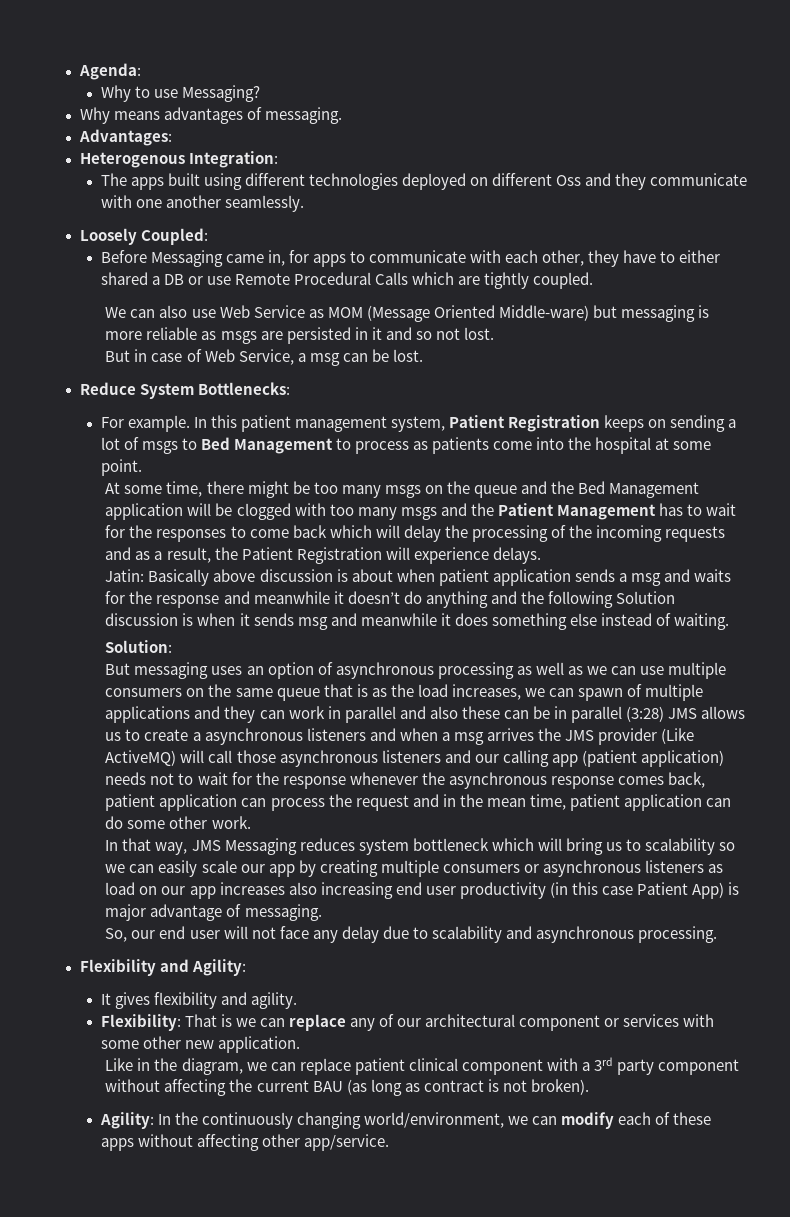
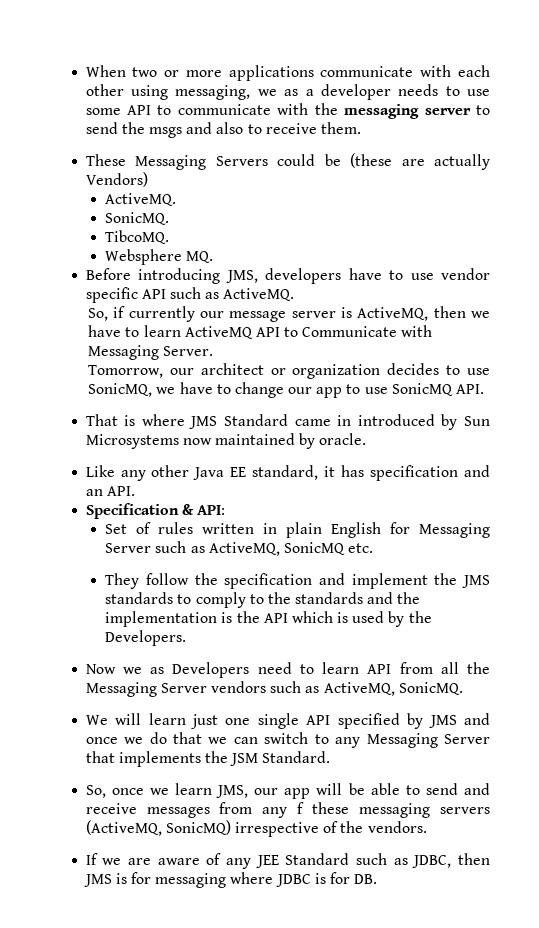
[78,63,141,80] [100,85,260,102] [79,107,342,124] [78,129,172,146] [79,151,278,168] [100,173,748,190] [100,195,304,212] [79,228,208,245] [100,250,721,267] [100,272,594,289] [105,305,709,322] [105,327,494,344] [105,349,423,366] [79,382,290,399] [100,415,737,432] [100,437,712,454] [100,459,142,476] [105,481,700,498] [105,503,737,520] [105,525,726,542] [105,547,541,564] [105,569,731,586] [105,591,675,608] [105,613,730,630] [105,640,173,653] [105,662,727,679] [105,684,704,701] [105,706,746,723] [105,728,695,745] [105,750,724,767] [105,772,705,789] [105,794,731,811] [105,816,251,829] [105,838,736,855] [105,860,723,877] [105,882,740,899] [105,904,322,921] [105,926,718,943] [79,959,246,976] [100,992,297,1009] [100,1014,715,1031] [100,1036,300,1053] [105,1057,740,1075] [105,1079,589,1096] [99,1112,712,1129] [100,1134,389,1151] Agenda: // Why to use Messaging? // Why means advantages of messaging. // Advantages: // Heterogenous Integration: // The apps built using different technologies deployed on different Oss and they communicate with one another seamlessly. // Loosely Coupled: // Before Messaging came in, for apps to communicate with each other, they have to either shared a DB or use Remote Procedural Calls which are tightly coupled. // We can also use Web Service as MOM (Message Oriented Middle-ware) but messaging is more reliable as msgs are persisted in it and so not lost. // But in case of Web Service, a msg can be lost. // Reduce System Bottlenecks: // For example. In this patient management system, Patient Registration keeps on sending a lot of msgs to Bed Management to process as patients come into the hospital at some point. // At some time, there might be too many msgs on the queue and the Bed Management application will be clogged with too many msgs and the Patient Management has to wait for the responses to come back which will delay the processing of the incoming requests and as a result, the Patient Registration will experience delays. // Jatin: Basically above discussion is about when patient application sends a msg and waits for the response and meanwhile it doesn’t do anything and the following Solution discussion is when it sends msg and meanwhile it does something else instead of waiting. // Solution: // But messaging uses an option of asynchronous processing as well as we can use multiple consumers on the same queue that is as the load increases, we can spawn of multiple applications and they can work in parallel and also these can be in parallel (3:28) JMS allows us to create a asynchronous listeners and when a msg arrives the JMS provider (Like ActiveMQ) will call those asynchronous listeners and our calling app (patient application) needs not to wait for the response whenever the asynchronous response comes back, patient application can process the request and in the mean time, patient application can do some other work. // In that way, JMS Messaging reduces system bottleneck which will bring us to scalability so we can easily scale our app by creating multiple consumers or asynchronous listeners as load on our app increases also increasing end user productivity (in this case Patient App) is major advantage of messaging. // So, our end user will not face any delay due to scalability and asynchronous processing. // Flexibility and Agility: // It gives flexibility and agility. // Flexibility: That is we can replace any of our architectural component or services with some other new application. // Like in the diagram, we can replace patient clinical component with a 3rd party component without affecting the current BAU (as long as contract is not broken). // Agility: In the continuously changing world/environment, we can modify each of these apps without affecting other app/service. -> [85,65,490,81] [85,84,491,100] [85,103,490,119] [85,122,361,138] [85,153,490,170] [85,172,148,187] [105,193,177,206] [105,212,170,225] [105,230,170,244] [105,249,214,265] [85,268,490,284] [85,287,295,303] [88,306,491,322] [88,325,433,339] [88,345,214,360] [88,363,490,379] [88,382,484,398] [85,414,490,430] [85,433,367,449] [85,465,490,481] [85,486,135,496] [85,503,225,519] [105,522,490,538] [105,541,374,556] [105,573,491,589] [105,592,421,608] [105,611,432,627] [105,630,187,646] [85,662,490,678] [85,681,463,697] [85,713,490,729] [85,732,490,748] [85,751,331,767] [85,783,491,799] [85,802,490,818] [85,820,427,837] [85,853,490,869] [83,872,378,888] When two or more applications communicate with each other using messaging, we as a developer needs to use some API to communicate with the messaging server to send the msgs and also to receive them. // These Messaging Servers could be (these are actually Vendors) // ActiveMQ. // SonicMQ. // TibcoMQ. // Websphere MQ. // Before introducing JMS, developers have to use vendor specific API such as ActiveMQ. // So, if currently our message server is ActiveMQ, then we have to learn ActiveMQ API to Communicate with Messaging Server. // Tomorrow, our architect or organization decides to use SonicMQ, we have to change our app to use SonicMQ API. // That is where JMS Standard came in introduced by Sun Microsystems now maintained by oracle. // Like any other Java EE standard, it has specification and an API. // Specification & API: // Set of rules written in plain English for Messaging Server such as ActiveMQ, SonicMQ etc. // They follow the specification and implement the JMS standards to comply to the standards and the implementation is the API which is used by the Developers. // Now we as Developers need to learn API from all the Messaging Server vendors such as ActiveMQ, SonicMQ. // We will learn just one single API specified by JMS and once we do that we can switch to any Messaging Server that implements the JSM Standard. // So, once we learn JMS, our app will be able to send and receive messages from any f these messaging servers (ActiveMQ, SonicMQ) irrespective of the vendors. // If we are aware of any JEE Standard such as JDBC, then JMS is for messaging where JDBC is for DB.

